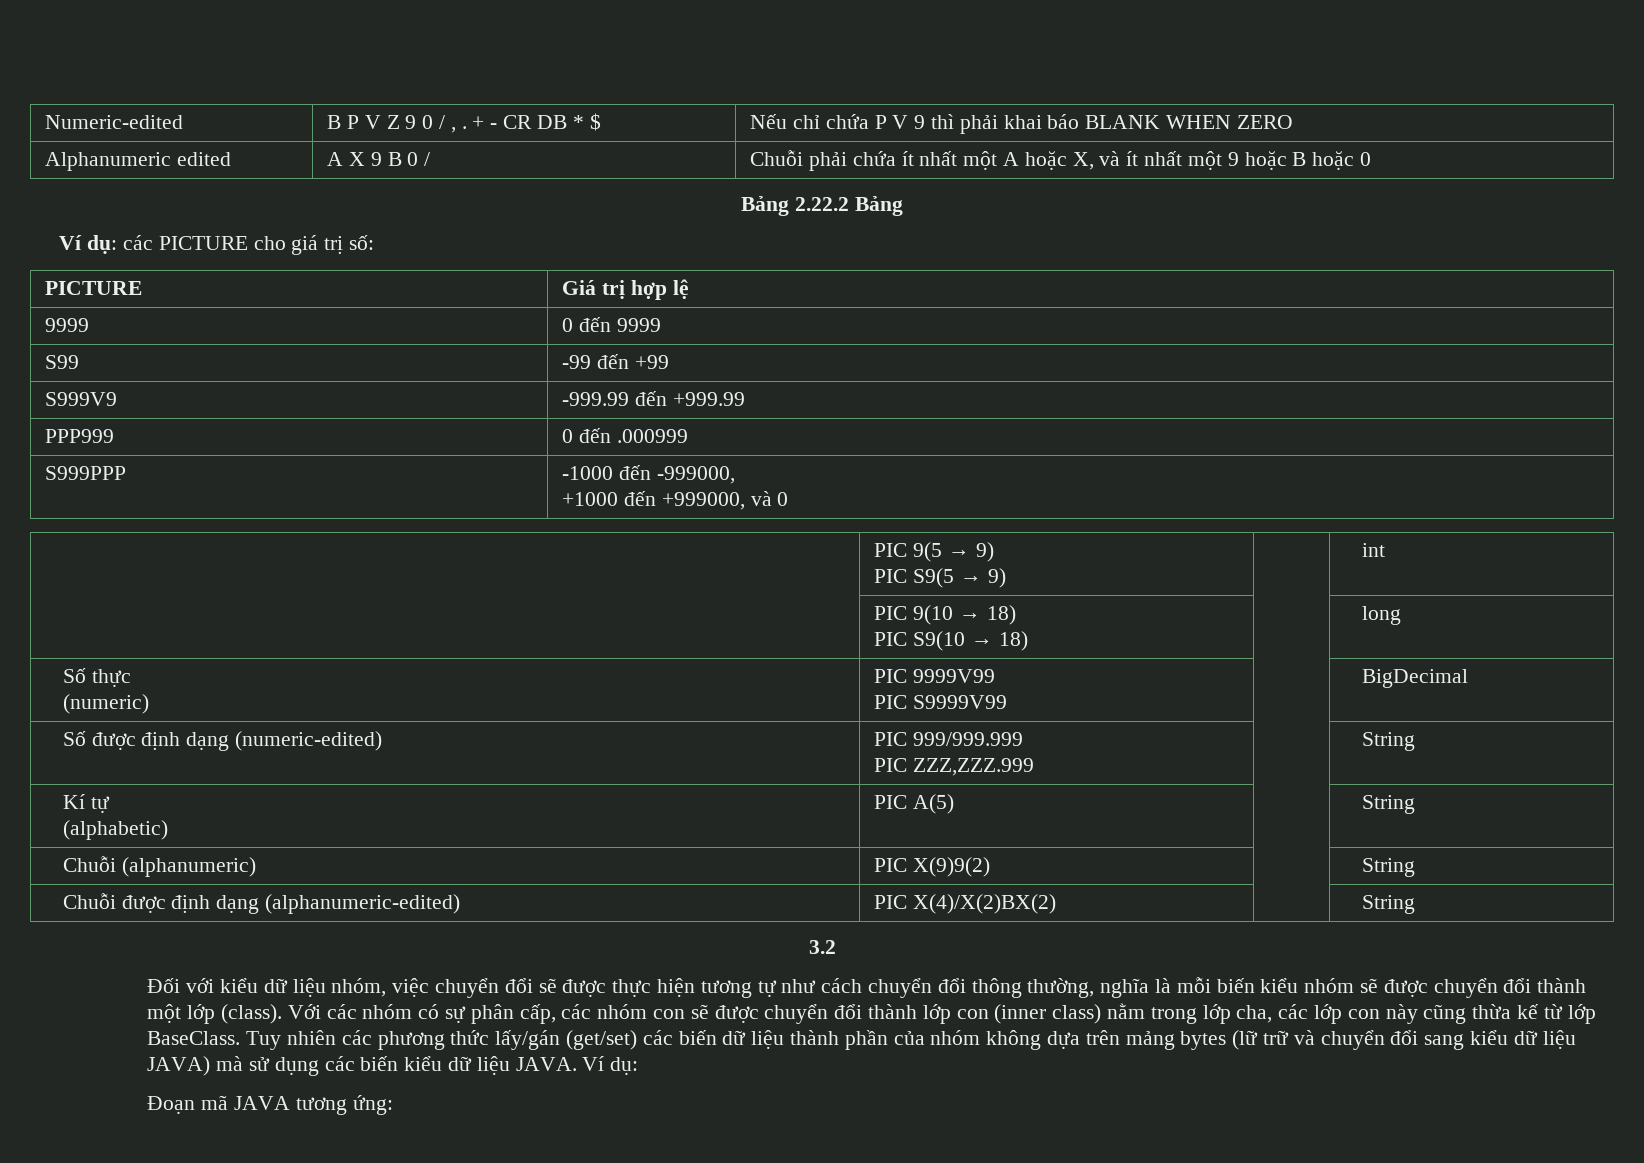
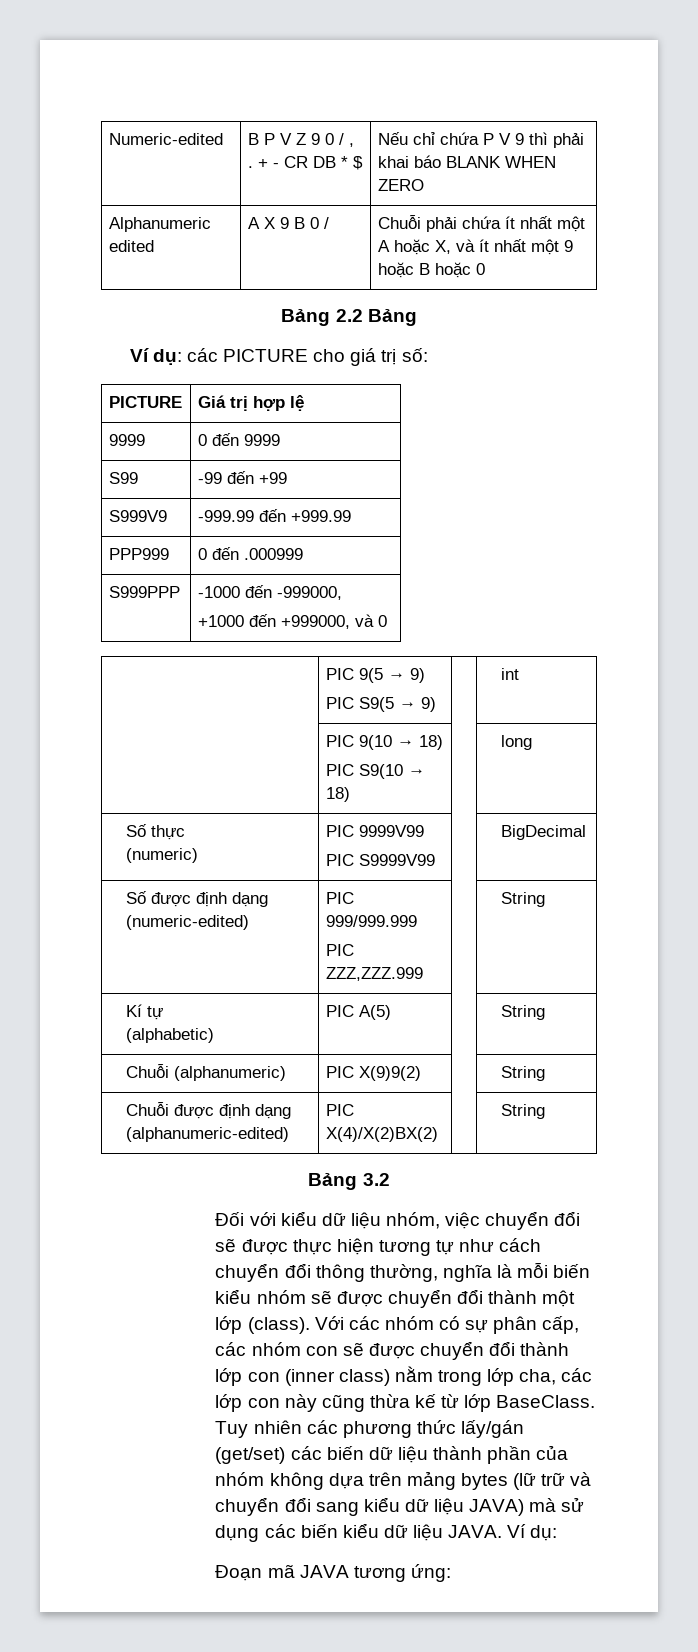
[794,197,849,211] 2.22.2 -> [335,309,363,322] 2.2
(1415, 904) none -> [308,1173,358,1190] Bảng

